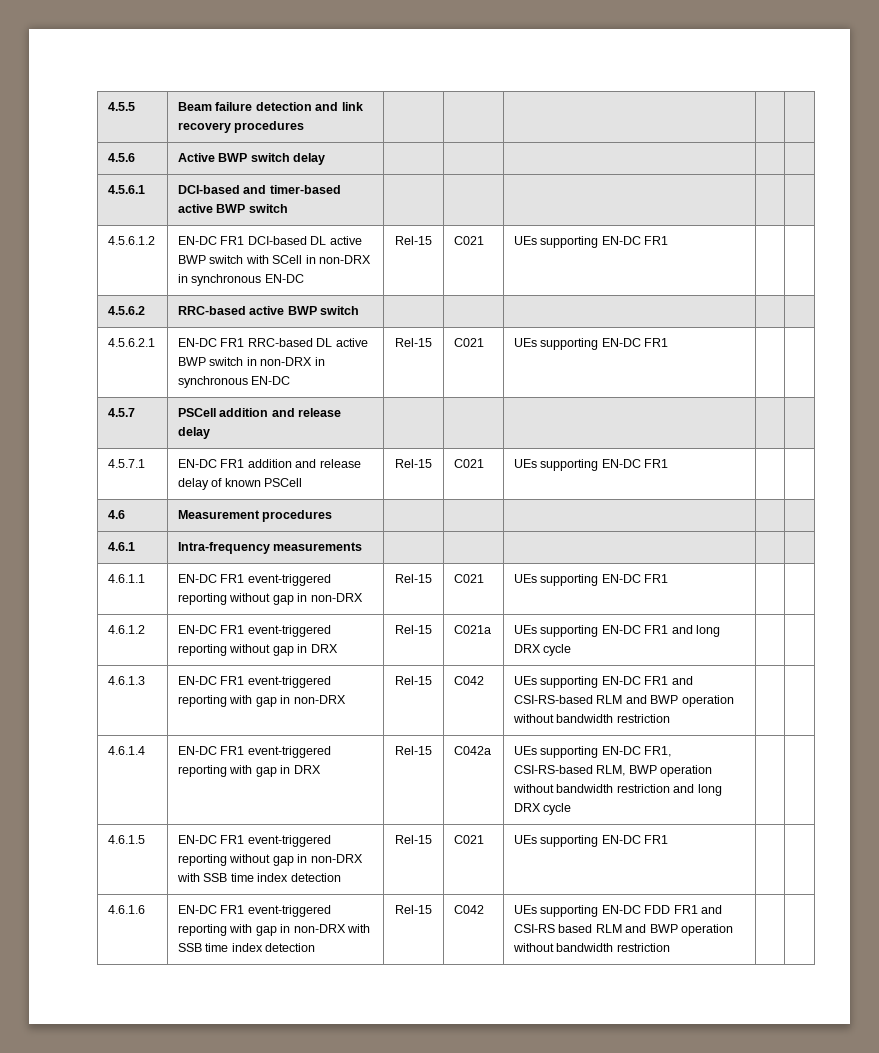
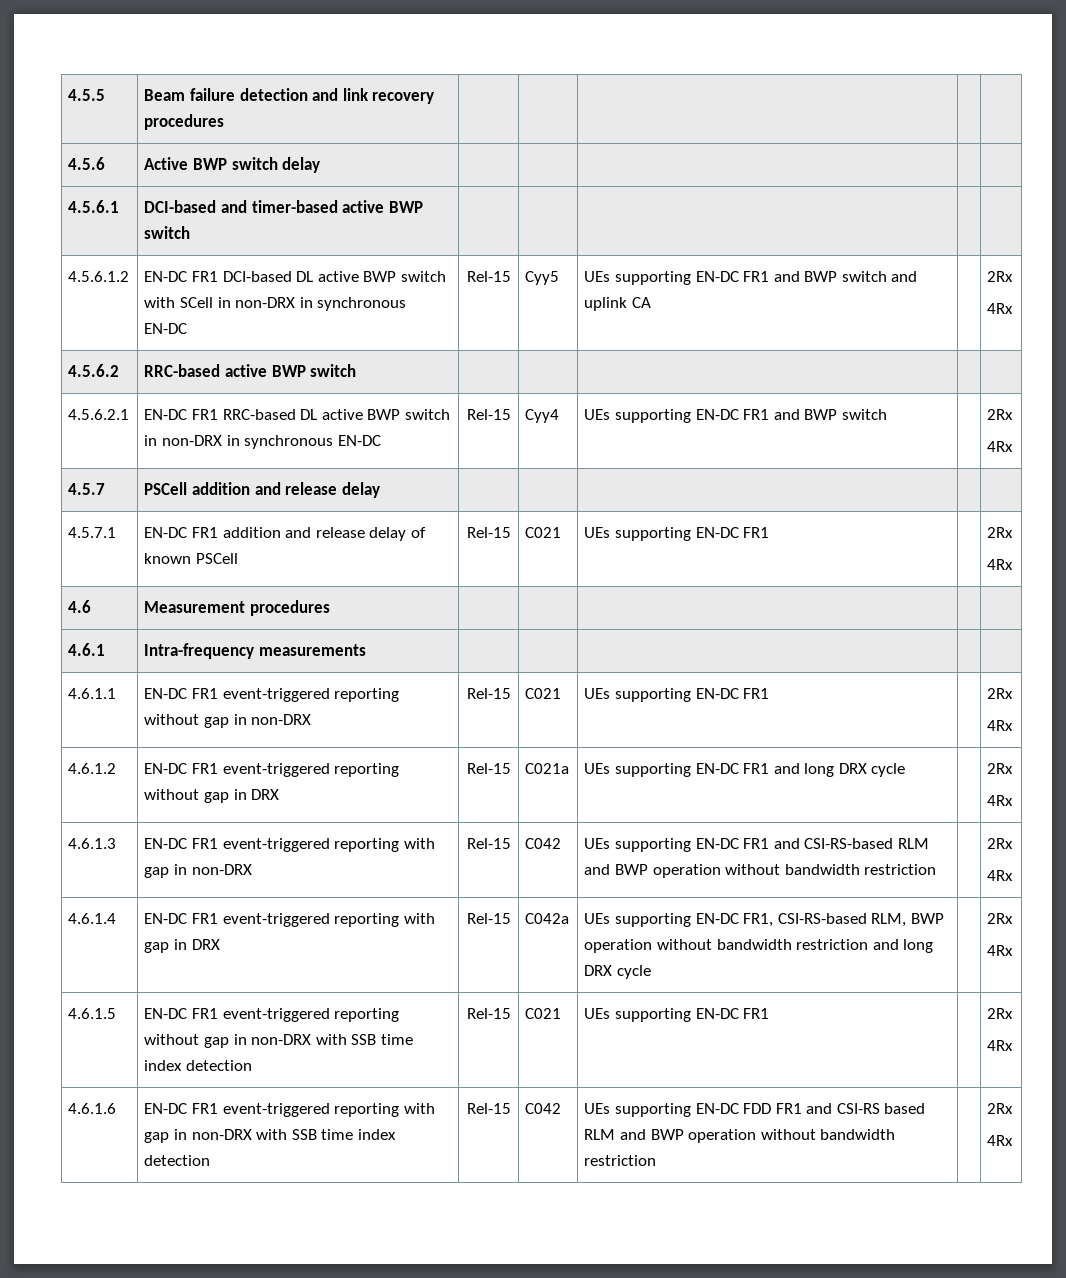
[454,236,485,245] [514,236,669,248] C021 | UEs supporting EN-DC FR1 | | -> [525,271,560,285] [584,271,918,285] [584,297,651,311] [987,271,1014,282] [987,303,1014,314] Cyy5 | UEs supporting EN-DC FR1 and BWP switch and uplink CA | | 2Rx // 4Rx
[454,338,485,347] [514,338,669,350] C021 | UEs supporting EN-DC FR1 | | -> [525,409,560,423] [584,409,887,423] [987,409,1014,420] [987,441,1014,452] Cyy4 | UEs supporting EN-DC FR1 and BWP switch | | 2Rx // 4Rx
(669, 463) none -> [987,527,1014,538] [987,559,1014,570] 2Rx // 4Rx
(669, 578) none -> [987,688,1014,699] [987,720,1014,731] 2Rx // 4Rx
(572, 650) none -> [987,763,1014,774] [987,795,1014,806] 2Rx // 4Rx
(670, 718) none -> [987,838,1014,849] [987,870,1014,881] 2Rx // 4Rx
(572, 809) none -> [987,913,1014,924] [987,945,1014,956] 2Rx // 4Rx
(669, 839) none -> [987,1008,1014,1019] [987,1040,1014,1051] 2Rx // 4Rx
(670, 947) none -> [987,1103,1014,1114] [987,1135,1014,1146] 2Rx // 4Rx

